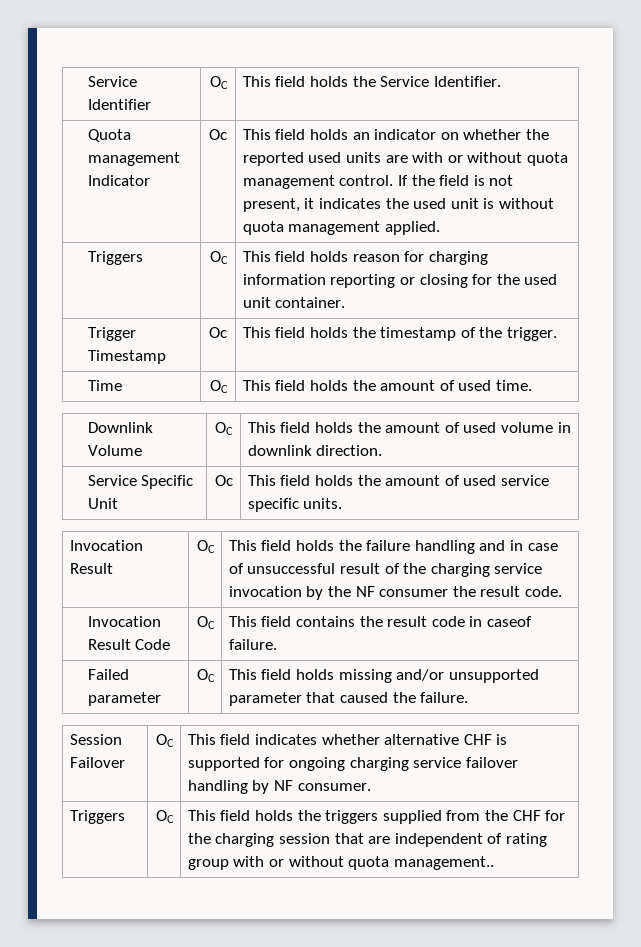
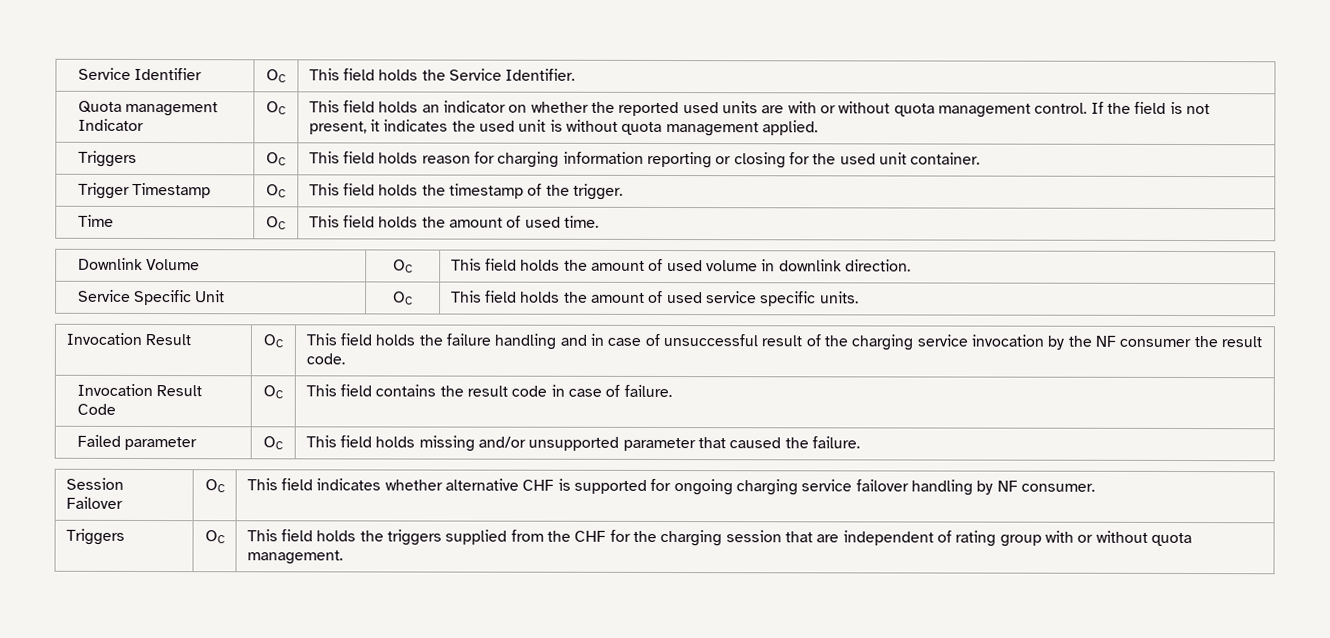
[209,129,227,140] Oc -> [266,101,286,115] OC
[209,327,227,338] Oc -> [266,184,286,198] OC
[214,475,233,486] Oc -> [393,291,413,305] OC
[486,616,532,627] caseof -> [568,384,621,397] case of
[393,856,494,870] management.. -> [246,550,343,565] management.

